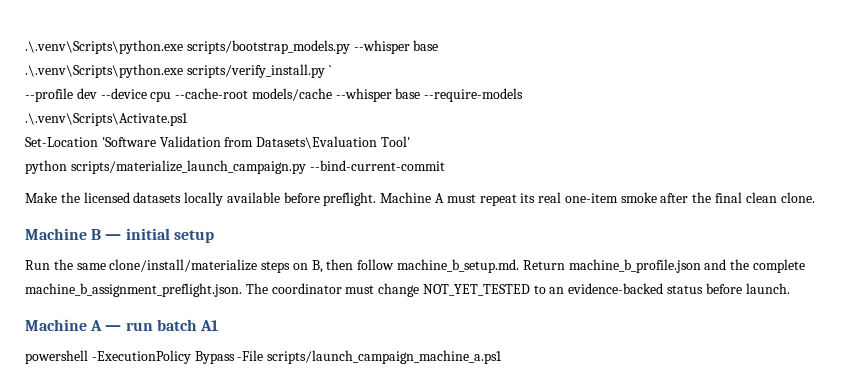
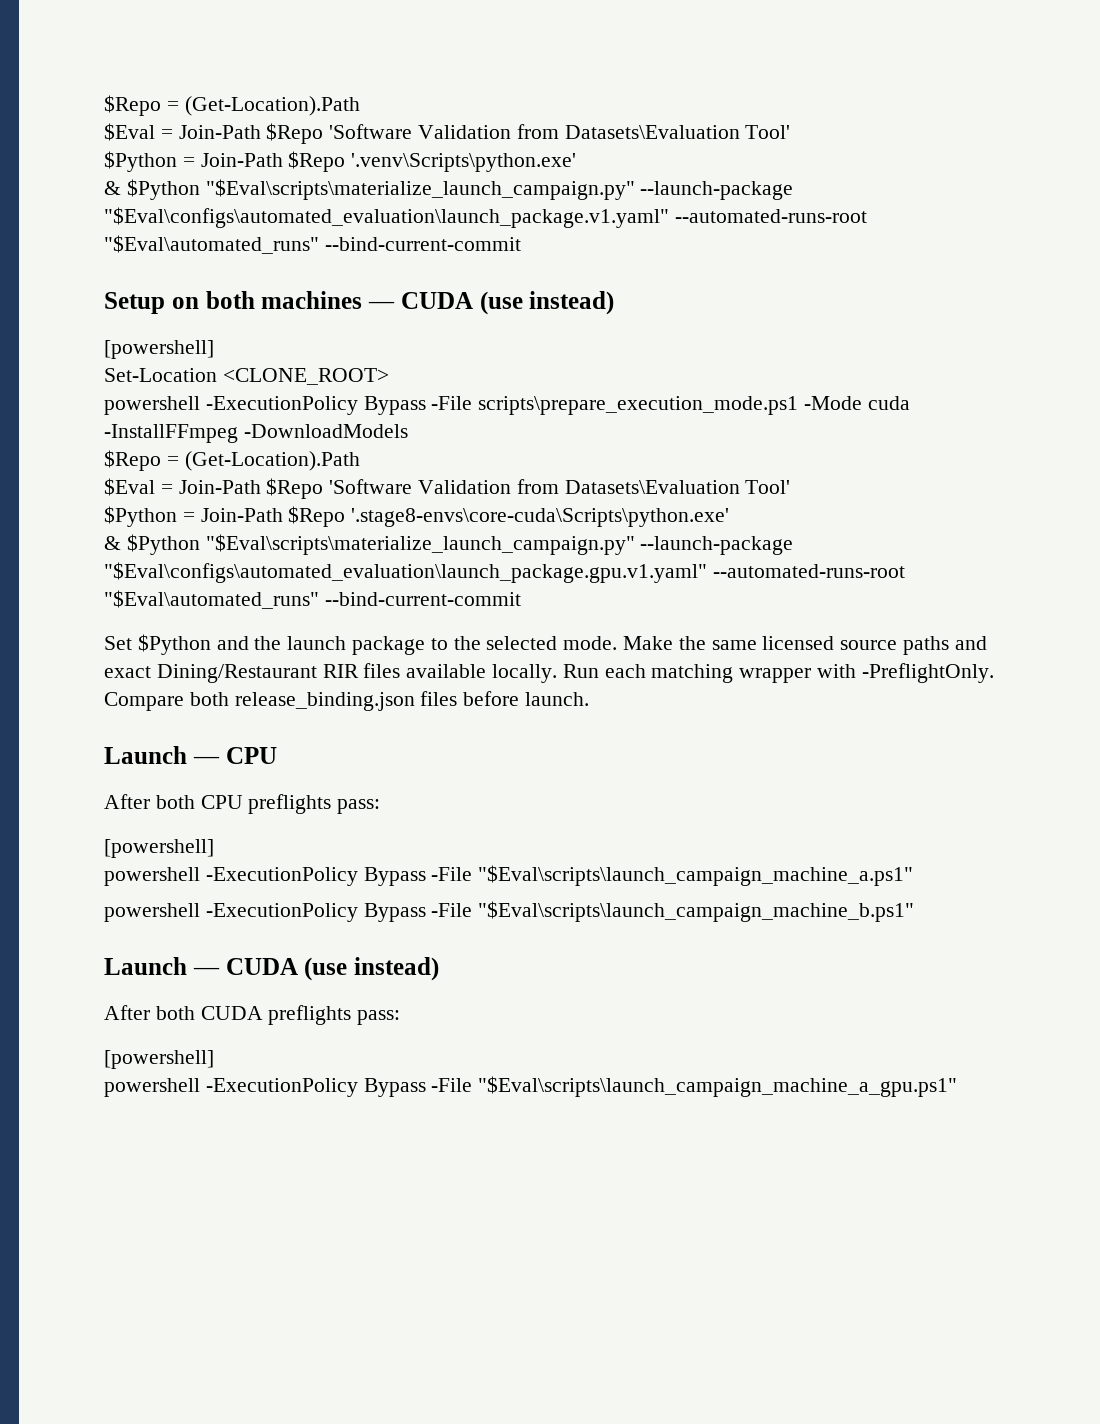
[25,40,439,54] [25,64,332,78] [25,88,524,102] [25,113,188,126] [25,136,410,149] [25,160,445,174] [25,192,815,206] [25,228,214,243] [25,259,805,273] [25,283,790,297] [25,319,218,331] [25,350,503,364] .\.venv\Scripts\python.exe scripts/bootstrap_models.py --whisper base // .\.venv\Scripts\python.exe scripts/verify_install.py ` // --profile dev --device cpu --cache-root models/cache --whisper base --require-models // .\.venv\Scripts\Activate.ps1 // Set-Location 'Software Validation from Datasets\Evaluation Tool' // python scripts/materialize_launch_campaign.py --bind-current-commit // Make the licensed datasets locally available before preflight. Machine A must repeat its real one-item smoke after the final clean clone. // Machine B — initial setup // Run the same clone/install/materialize steps on B, then follow machine_b_setup.md. Return machine_b_profile.json and the complete machine_b_assignment_preflight.json. The coordinator must change NOT_YET_TESTED to an evidence-backed status before launch. // Machine A — run batch A1 // powershell -ExecutionPolicy Bypass -File scripts/launch_campaign_machine_a.ps1 -> [104,95,360,116] [104,123,791,144] [104,151,577,172] [104,179,794,200] [104,207,867,228] [104,235,521,254] [104,291,615,315] [104,340,214,359] [104,368,389,385] [104,396,910,415] [104,424,408,443] [104,450,360,471] [104,478,791,499] [104,506,730,527] [104,534,794,555] [104,562,905,583] [104,590,521,609] [104,634,987,655] [104,663,994,683] [104,691,590,711] [104,746,277,764] [104,794,381,814] [104,839,214,858] [104,865,914,886] [104,901,915,922] [104,957,439,981] [104,1005,401,1025] [104,1050,214,1069] [104,1076,958,1097] $Repo = (Get-Location).Path // $Eval = Join-Path $Repo 'Software Validation from Datasets\Evaluation Tool' // $Python = Join-Path $Repo '.venv\Scripts\python.exe' // & $Python "$Eval\scripts\materialize_launch_campaign.py" --launch-package "$Eval\configs\automated_evaluation\launch_package.v1.yaml" --automated-runs-root "$Eval\automated_runs" --bind-current-commit // Setup on both machines — CUDA (use instead) // [powershell] // Set-Location <CLONE_ROOT> // powershell -ExecutionPolicy Bypass -File scripts\prepare_execution_mode.ps1 -Mode cuda -InstallFFmpeg -DownloadModels // $Repo = (Get-Location).Path // $Eval = Join-Path $Repo 'Software Validation from Datasets\Evaluation Tool' // $Python = Join-Path $Repo '.stage8-envs\core-cuda\Scripts\python.exe' // & $Python "$Eval\scripts\materialize_launch_campaign.py" --launch-package "$Eval\configs\automated_evaluation\launch_package.gpu.v1.yaml" --automated-runs-root "$Eval\automated_runs" --bind-current-commit // Set $Python and the launch package to the selected mode. Make the same licensed source paths and exact Dining/Restaurant RIR files available locally. Run each matching wrapper with -PreflightOnly. Compare both release_binding.json files before launch. // Launch — CPU // After both CPU preflights pass: // [powershell] // powershell -ExecutionPolicy Bypass -File "$Eval\scripts\launch_campaign_machine_a.ps1" // powershell -ExecutionPolicy Bypass -File "$Eval\scripts\launch_campaign_machine_b.ps1" // Launch — CUDA (use instead) // After both CUDA preflights pass: // [powershell] // powershell -ExecutionPolicy Bypass -File "$Eval\scripts\launch_campaign_machine_a_gpu.ps1"

